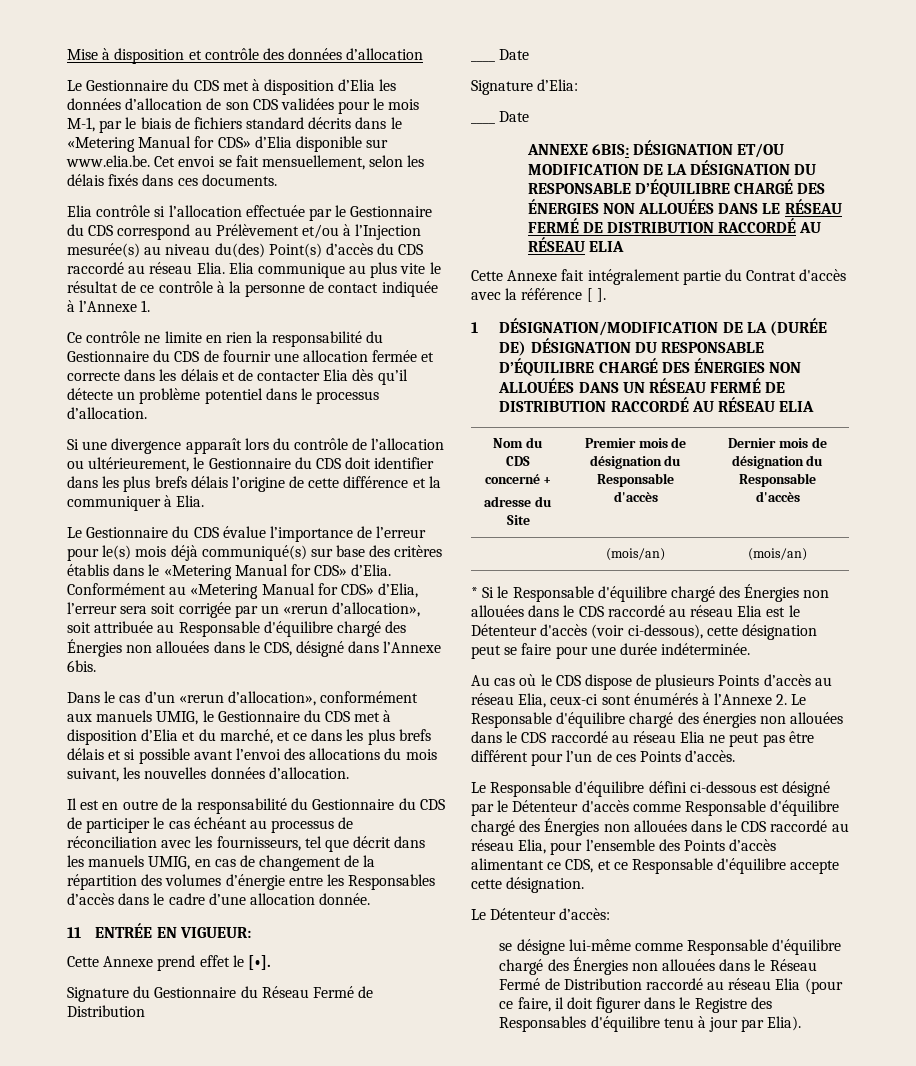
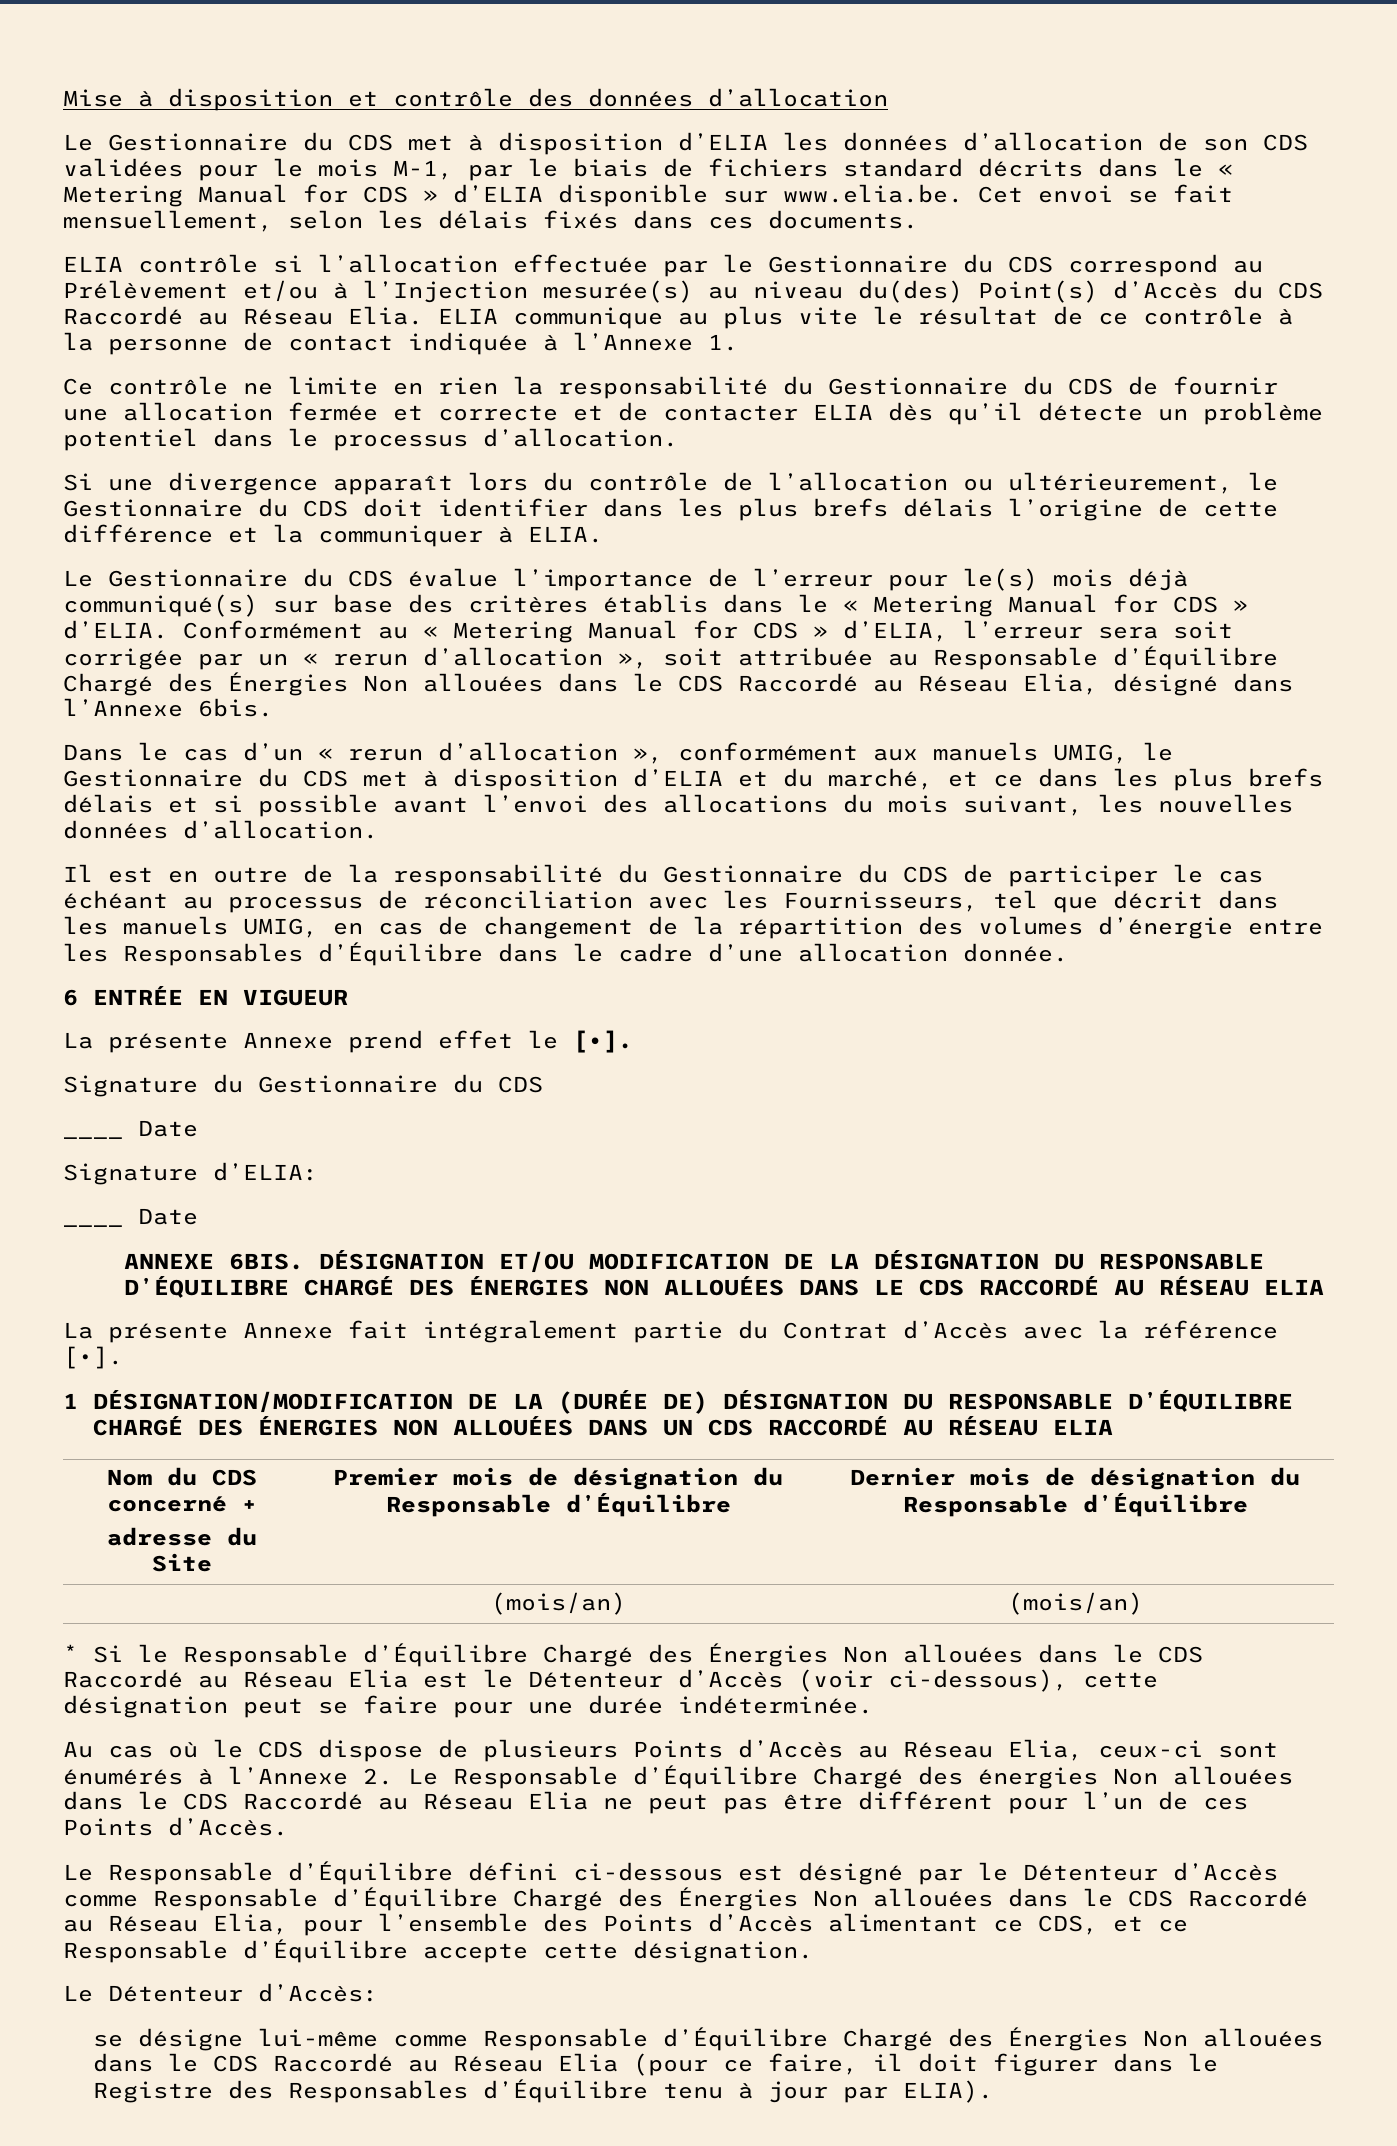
[338,79,376,91] d’Elia -> [678,132,768,151] d’ELIA
[67,136,292,152] «Metering Manual for CDS» d’Elia -> [1218,164,1233,176] [63,184,543,207] « Metering Manual for CDS » d’ELIA
[67,205,92,217] Elia -> [63,256,123,272] ELIA
[325,243,424,255] [67,262,254,274] d’accès du CDS raccordé au réseau Elia. Elia -> [1113,280,1323,299] [63,306,498,325] d’Accès du CDS Raccordé au Réseau Elia. ELIA
[124,369,218,381] dans les délais -> (558, 413) none
[323,369,349,381] Elia -> [813,404,873,420] ELIA
[176,495,205,507] Elia. -> [528,526,603,543] ELIA.
[163,564,392,580] [67,583,419,599] «Metering Manual for CDS» d’Elia. Conformément au «Metering Manual for CDS» d’Elia, -> [843,594,1248,617] [63,620,948,643] « Metering Manual for CDS » d’ELIA. Conformément au « Metering Manual for CDS » d’ELIA,
[283,602,421,617] «rerun d’allocation», -> [303,647,648,669] « rerun d’allocation »,
[263,621,407,637] [67,639,292,657] d'équilibre chargé des Énergies non allouées dans le CDS, -> [1113,646,1278,670] [63,672,1098,696] d’Équilibre Chargé des Énergies Non allouées dans le CDS Raccordé au Réseau Elia,
[178,691,316,706] «rerun d’allocation», -> [318,742,663,764] « rerun d’allocation »,
[141,729,179,741] d’Elia -> [633,768,723,787] d’ELIA
[216,836,301,851] fournisseurs, -> [783,891,978,912] Fournisseurs,
[67,893,114,905] d’accès -> [318,942,483,966] d’Équilibre
[67,927,81,938] 11 -> [63,989,78,1006] 6
[179,927,251,938] [67,956,99,967] VIGUEUR: // Cette -> [243,989,349,1006] [63,1032,228,1053] VIGUEUR // La présente
[261,986,374,998] [67,1005,145,1017] Réseau Fermé de Distribution -> [498,1076,543,1093] CDS
[537,79,579,91] d’Elia: -> [213,1162,318,1181] d’ELIA:
[591,144,629,155] 6BIS: -> [228,1253,304,1270] 6BIS.
[784,199,842,214] [527,218,822,233] [527,237,624,252] [471,270,503,281] RÉSEAU FERMÉ DE DISTRIBUTION RACCORDÉ AU RÉSEAU ELIA // Cette -> [918,1276,1324,1296] [63,1322,228,1343] CDS RACCORDÉ AU RÉSEAU ELIA // La présente
[799,269,847,281] d'accès -> [903,1320,1008,1339] d’Accès
[586,288,606,302] [ ]. -> [63,1346,123,1369] [•].
[648,378,786,393] [499,401,607,412] RÉSEAU FERMÉ DE DISTRIBUTION -> [708,1419,754,1436] CDS
[613,491,658,502] d'accès -> [565,1493,731,1517] d’Équilibre
[755,491,800,502] d'accès -> [1082,1493,1248,1517] d’Équilibre
[597,584,830,602] [471,605,734,617] d'équilibre chargé des Énergies non allouées dans le CDS raccordé au réseau -> [363,1643,1203,1667] [63,1669,333,1688] d’Équilibre Chargé des Énergies Non allouées dans le CDS Raccordé au Réseau
[540,624,588,636] d'accès -> [678,1669,783,1688] d’Accès
[763,674,832,686] [471,693,514,705] d’accès au réseau -> [738,1739,993,1758] d’Accès au Réseau
[556,712,674,728] d'équilibre chargé -> [633,1765,903,1789] d’Équilibre Chargé
[759,712,844,724] [471,731,676,743] non allouées dans le CDS raccordé au réseau -> [1113,1766,1293,1785] [63,1791,513,1810] Non allouées dans le CDS Raccordé au Réseau
[685,750,736,762] [471,781,645,797] d’accès. // Le Responsable d'équilibre -> [168,1817,288,1836] [63,1861,453,1885] d’Accès. // Le Responsable d’Équilibre
[581,800,840,816] [471,818,849,836] [471,839,514,851] d'accès comme Responsable d'équilibre chargé des Énergies non allouées dans le CDS raccordé au réseau -> [1173,1862,1278,1881] [63,1887,1308,1911] [63,1915,198,1932] d’Accès comme Responsable d’Équilibre Chargé des Énergies Non allouées dans le CDS Raccordé au Réseau
[729,839,777,851] d’accès -> [708,1913,813,1932] d’Accès
[717,858,787,874] d'équilibre -> [243,1939,408,1963] d’Équilibre
[559,908,611,920] d’accès: -> [258,1983,378,2002] d’Accès:
[772,939,842,955] [499,957,817,975] [499,978,772,990] d'équilibre chargé des Énergies non allouées dans le Réseau Fermé de Distribution raccordé au réseau -> [663,2027,1324,2051] [93,2053,544,2072] d’Équilibre Chargé des Énergies Non allouées dans le CDS Raccordé au Réseau
[590,1016,660,1032] d'équilibre -> [483,2079,649,2103] d’Équilibre
[767,1016,802,1031] Elia). -> [903,2080,994,2103] ELIA).

